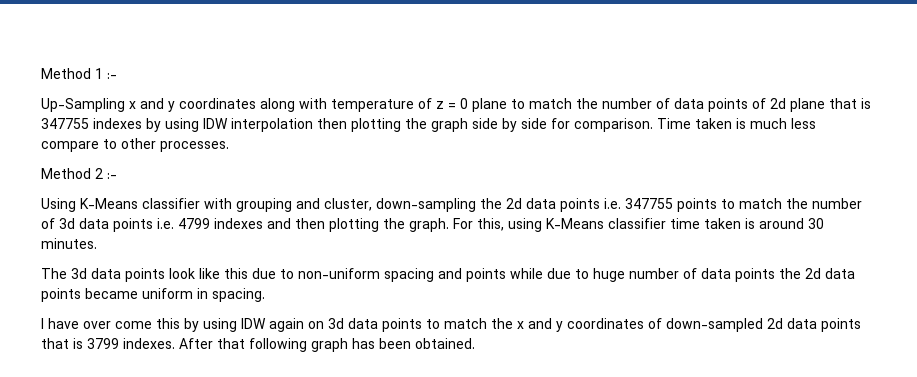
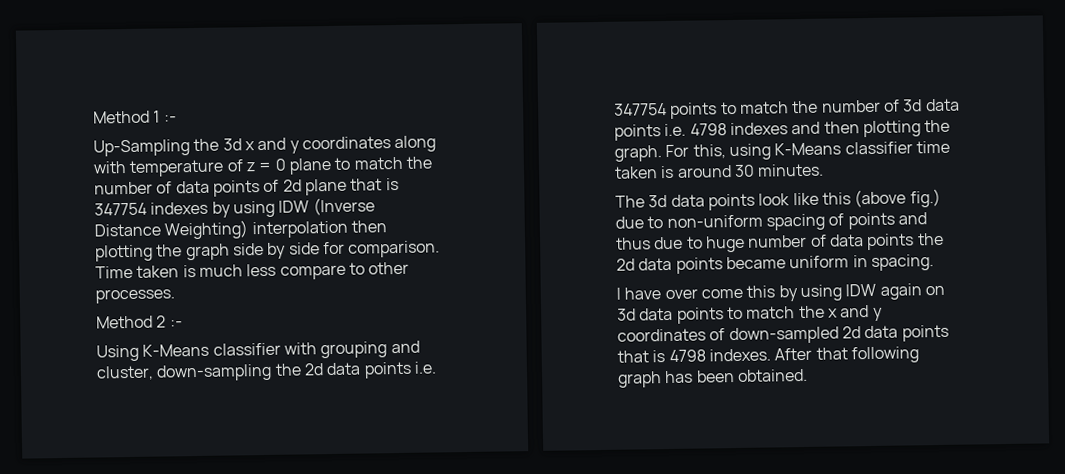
(125, 105) none -> [193,138,242,152] the 3d
[41,118,89,129] 347755 -> [94,202,147,216] 347754
(228, 123) none -> [312,197,375,216] [94,220,249,240] (Inverse Distance Weighting)
[625,198,673,209] 347755 -> [614,103,667,116] 347754
[178,218,210,229] 4799 -> [689,123,727,136] 4798
(248, 273) none -> [854,188,941,208] (above fig.)
[438,268,543,282] and points while -> [828,212,927,230] [616,237,651,250] of points and thus
[87,338,119,349] 3799 -> [668,349,706,362] 4798

